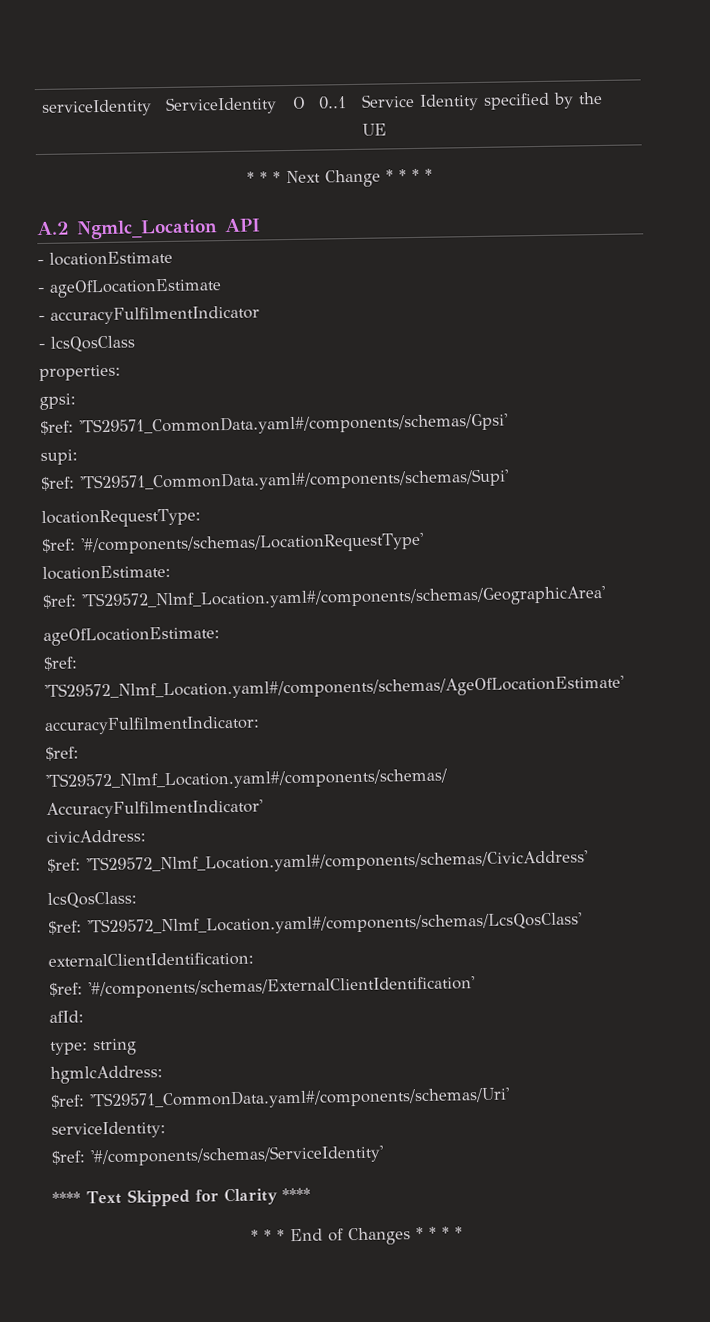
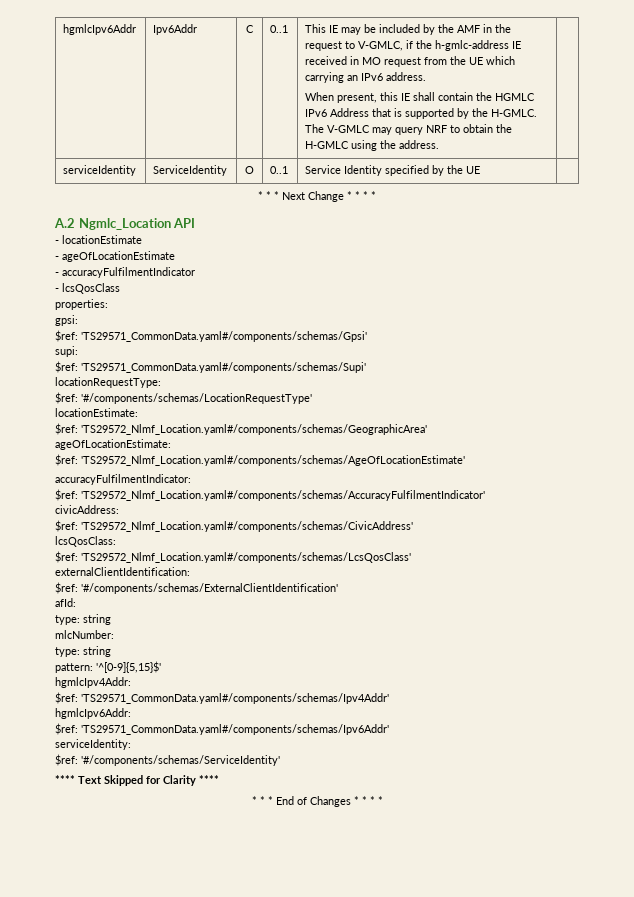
(41, 108) none -> [63,24,137,35] [153,24,198,35] [246,25,254,33] [270,25,289,33] [305,24,512,35] [305,40,522,51] [305,56,516,67] [305,72,427,83] [305,92,536,103] [305,108,538,119] [305,124,513,135] [305,140,440,151] hgmlcIpv6Addr | Ipv6Addr | C | 0..1 | This IE may be included by the AMF in the request to V-GMLC, if the h-gmlc-address IE received in MO request from the UE which carrying an IPv6 address. // When present, this IE shall contain the HGMLC IPv6 Address that is supported by the H-GMLC. The V-GMLC may query NRF to obtain the H-GMLC using the address. | //
[50,1065,163,1084] [50,1086,510,1111] hgmlcAddress: // $ref: 'TS29571_CommonData.yaml#/components/schemas/Uri' -> [55,630,114,639] [55,646,111,657] [55,661,161,673] [55,677,131,688] [55,692,389,704] [55,708,131,719] [55,723,389,735] mlcNumber: // type: string // pattern: '^[0-9]{5,15}$' // hgmlcIpv4Addr: // $ref: 'TS29571_CommonData.yaml#/components/schemas/Ipv4Addr' // hgmlcIpv6Addr: // $ref: 'TS29571_CommonData.yaml#/components/schemas/Ipv6Addr'

